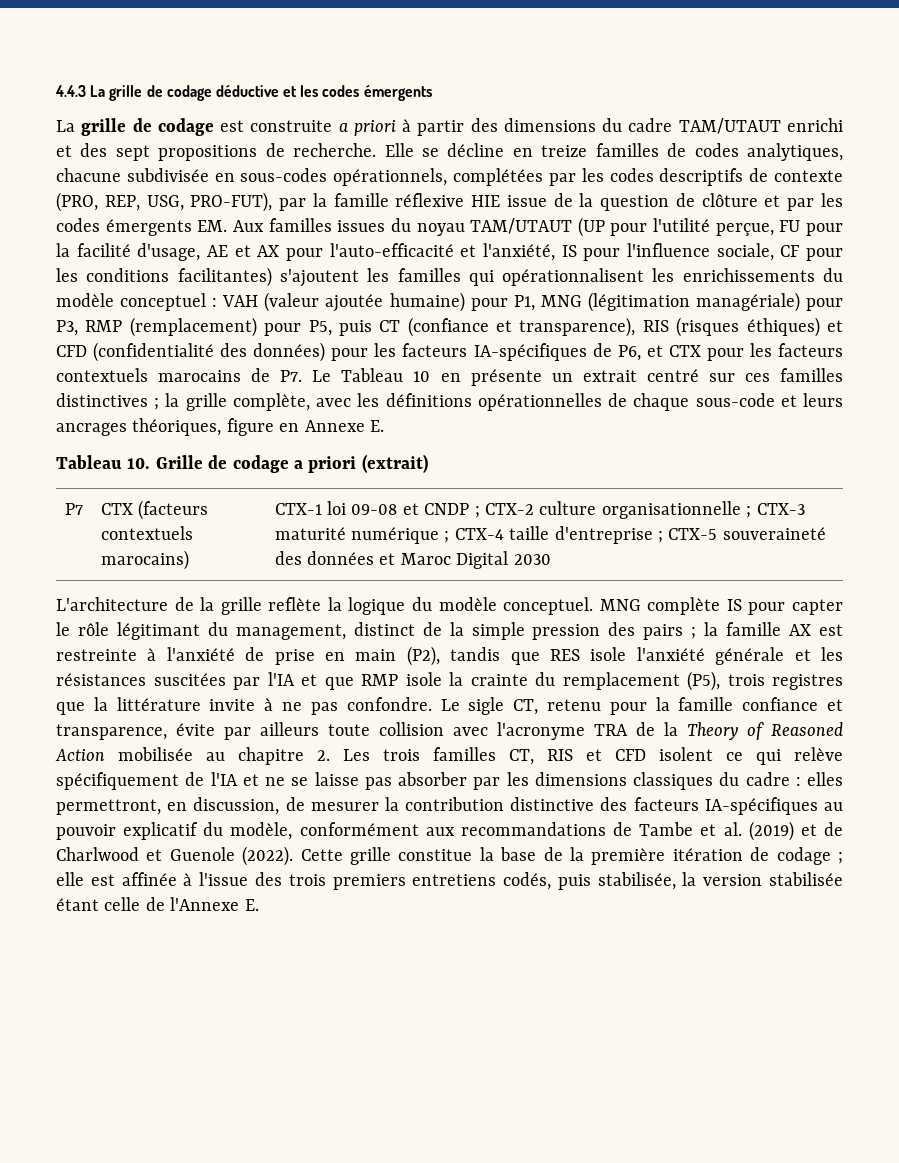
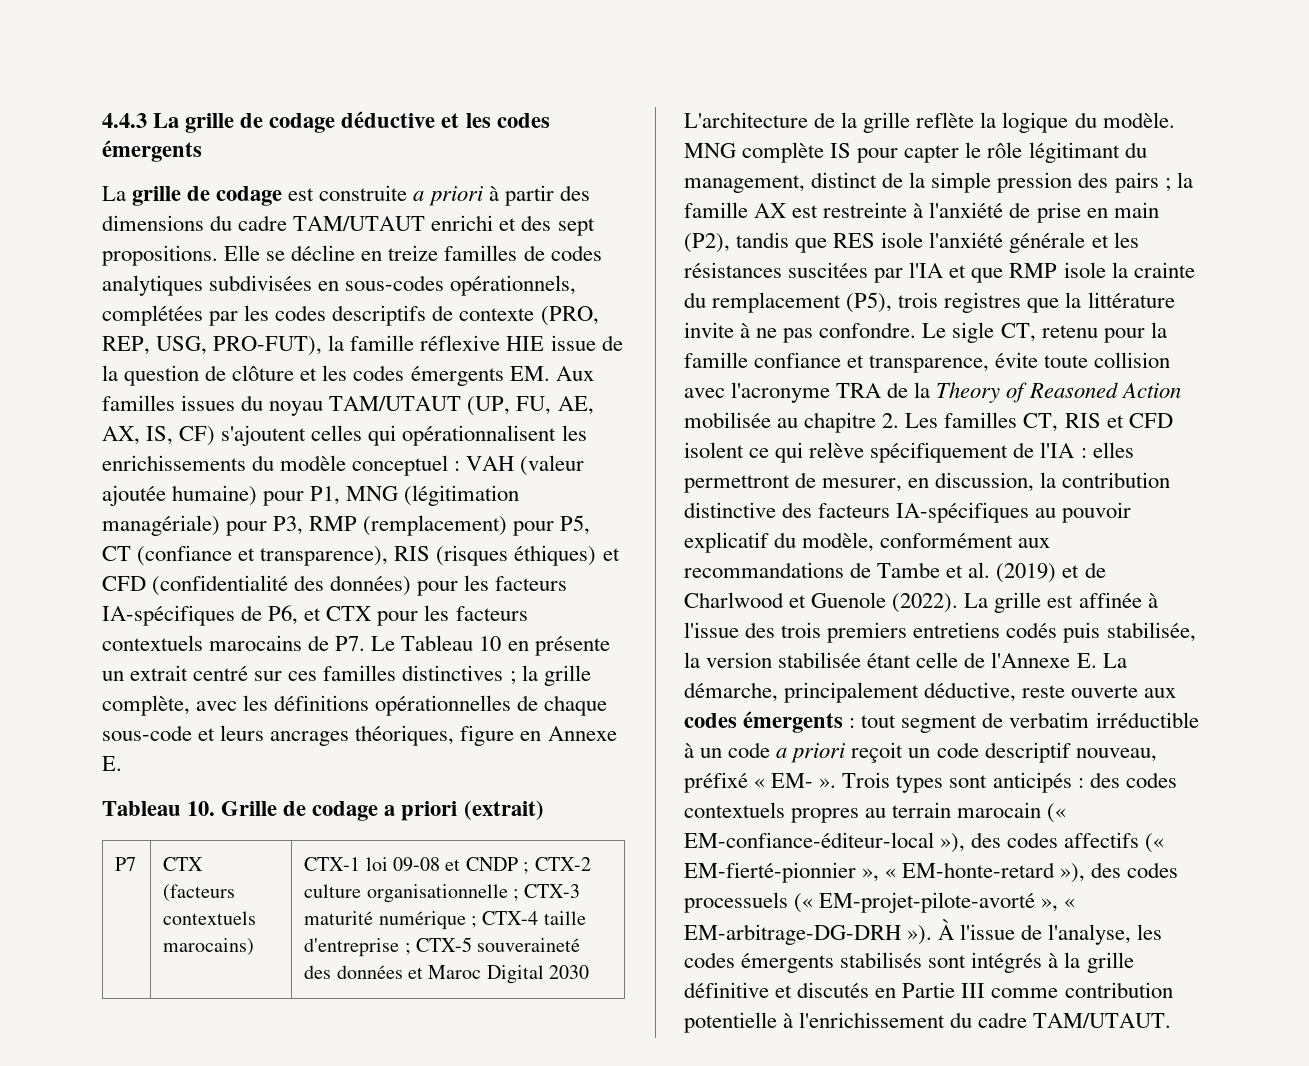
[158,143,377,161] propositions de recherche. -> [102,245,218,266] propositions.
[747,143,844,161] [56,168,209,182] analytiques, chacune subdivisée -> [102,275,313,296] analytiques subdivisées
[279,198,307,211] par -> (323, 346) none
[787,198,815,211] par -> (318, 374) none
[577,217,843,237] [56,243,843,261] [56,267,461,287] (UP pour l'utilité perçue, FU pour la facilité d'usage, AE et AX pour l'auto-efficacité et l'anxiété, IS pour l'influence sociale, CF pour les conditions facilitantes) s'ajoutent les familles -> [467,396,594,416] [102,425,363,446] (UP, FU, AE, AX, IS, CF) s'ajoutent celles
[338,320,372,336] puis -> (591, 525) none
[438,597,594,615] modèle conceptuel. -> [1102,112,1175,128] modèle.
[224,722,319,740] par ailleurs -> (1039, 360) none
[383,749,420,761] trois -> (939, 420) none
[242,772,843,790] [56,797,379,815] et ne se laisse pas absorber par les dimensions classiques du cadre : elles permettront, en discussion, de mesurer -> [1080,442,1134,458] [684,472,1035,493] : elles permettront de mesurer, en discussion,
[300,847,843,865] [56,872,84,886] Cette grille constitue la base de la première itération de codage ; elle -> [964,592,1042,613] La grille
[503,872,552,890] codés, -> [1006,622,1058,638] codés
(259, 905) none -> [1102,653,1127,668] [684,682,1177,703] [684,711,1199,733] [684,742,1157,763] [684,772,1177,793] [684,802,1067,823] [684,832,1165,853] [684,862,1179,883] [684,892,1076,913] [684,918,1163,945] [684,952,1134,973] [684,982,1173,998] [684,1012,1172,1033] La démarche, principalement déductive, reste ouverte aux codes émergents : tout segment de verbatim irréductible à un code a priori reçoit un code descriptif nouveau, préfixé « EM- ». Trois types sont anticipés : des codes contextuels propres au terrain marocain (« EM-confiance-éditeur-local »), des codes affectifs (« EM-fierté-pionnier », « EM-honte-retard »), des codes processuels (« EM-projet-pilote-avorté », « EM-arbitrage-DG-DRH »). À l'issue de l'analyse, les codes émergents stabilisés sont intégrés à la grille définitive et discutés en Partie III comme contribution potentielle à l'enrichissement du cadre TAM/UTAUT.

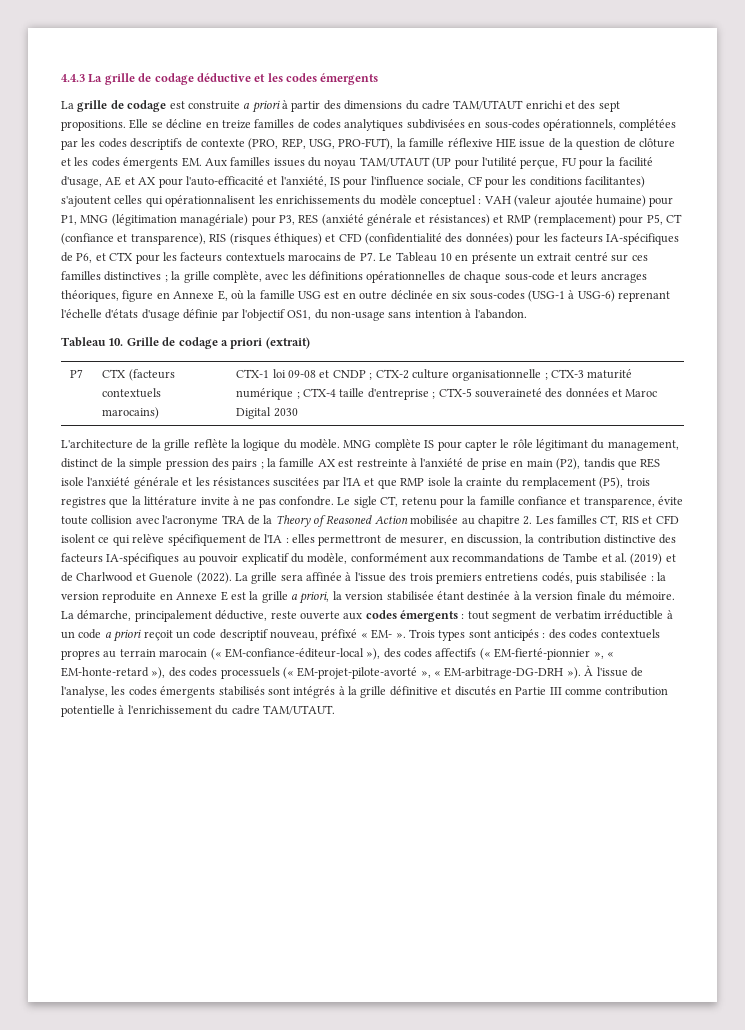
[467,396,594,416] [102,426,216,446] (UP, FU, AE, AX, IS, CF) -> [432,157,653,169] [61,176,645,188] (UP pour l'utilité perçue, FU pour la facilité d'usage, AE et AX pour l'auto-efficacité et l'anxiété, IS pour l'influence sociale, CF pour les conditions facilitantes)
(304, 525) none -> [298,214,504,226] RES (anxiété générale et résistances) et
[102,756,122,771] E. -> [217,289,671,302] [61,309,527,321] E, où la famille USG est en outre déclinée en six sous-codes (USG-1 à USG-6) reprenant l'échelle d'états d'usage définie par l'objectif OS1, du non-usage sans intention à l'abandon.
[1047,595,1074,608] est -> [280,574,303,581] sera
[1006,622,1196,643] [684,652,1097,668] codés puis stabilisée, la version stabilisée étant celle de l'Annexe E. -> [541,572,667,584] [61,591,675,604] codés, puis stabilisée : la version reproduite en Annexe E est la grille a priori, la version stabilisée étant destinée à la version finale du mémoire.

